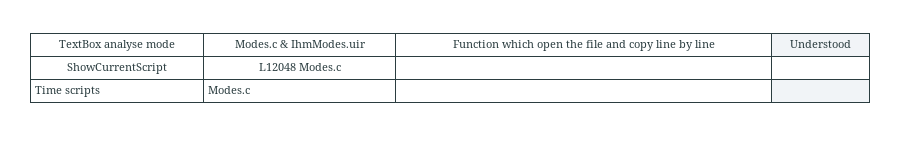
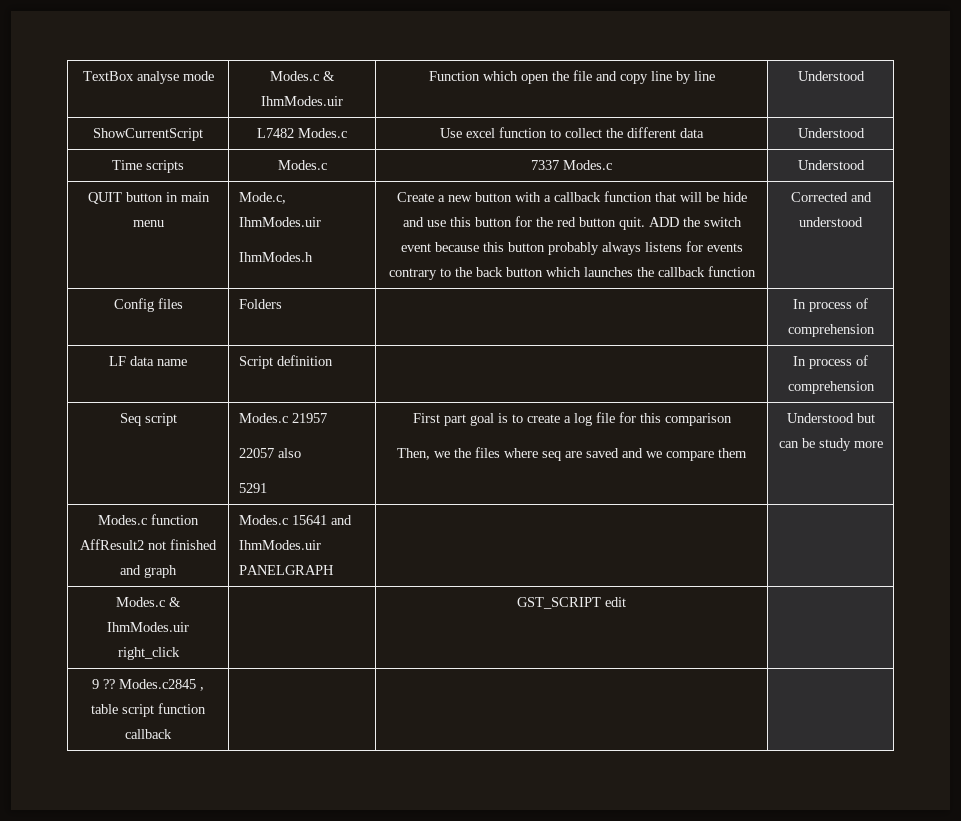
[258,63,341,71] [35,86,101,97] [208,86,251,94] L12048 Modes.c | | // Time scripts | Modes.c -> [257,128,347,138] [440,127,705,138] [797,128,865,138] [112,160,184,173] [277,160,327,170] [531,160,612,170] [797,160,865,170] [87,192,210,204] [132,220,164,227] [238,192,286,204] [238,217,321,227] [238,252,313,262] [396,191,747,202] [402,216,742,230] [400,241,743,255] [388,266,756,280] [790,192,872,202] [799,217,863,227] [113,298,183,312] [238,299,282,309] [793,298,869,312] [787,324,875,337] [109,356,187,366] [238,355,333,369] [793,355,869,369] [787,381,875,394] [119,413,177,426] [238,413,327,423] [238,448,301,458] [238,483,267,493] [412,412,732,426] [397,447,748,461] [786,413,875,423] [778,438,883,451] [98,514,199,525] [80,539,217,550] [120,565,177,578] [238,515,352,525] [238,540,321,550] [238,565,334,575] [116,597,181,607] [107,622,189,632] [117,647,180,660] [517,597,627,609] [92,679,204,691] [91,703,206,717] [125,729,172,739] L7482 Modes.c | Use excel function to collect the different data | Understood // Time scripts | Modes.c | 7337 Modes.c | Understood // QUIT button in main menu | Mode.c, IhmModes.uir // IhmModes.h | Create a new button with a callback function that will be hide and use this button for the red button quit. ADD the switch event because this button probably always listens for events contrary to the back button which launches the callback function | Corrected and understood // Config files | Folders | | In process of comprehension // LF data name | Script definition | | In process of comprehension // Seq script | Modes.c 21957 // 22057 also // 5291 | First part goal is to create a log file for this comparison // Then, we the files where seq are saved and we compare them | Understood but can be study more // Modes.c function AffResult2 not finished and graph | Modes.c 15641 and IhmModes.uir PANELGRAPH | | // Modes.c & IhmModes.uir right_click | | GST_SCRIPT edit | // 9 ?? Modes.c2845 , table script function callback |

